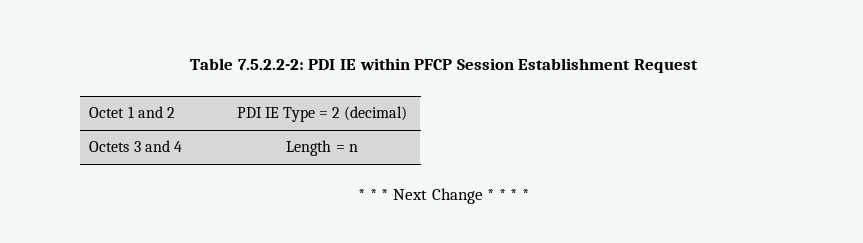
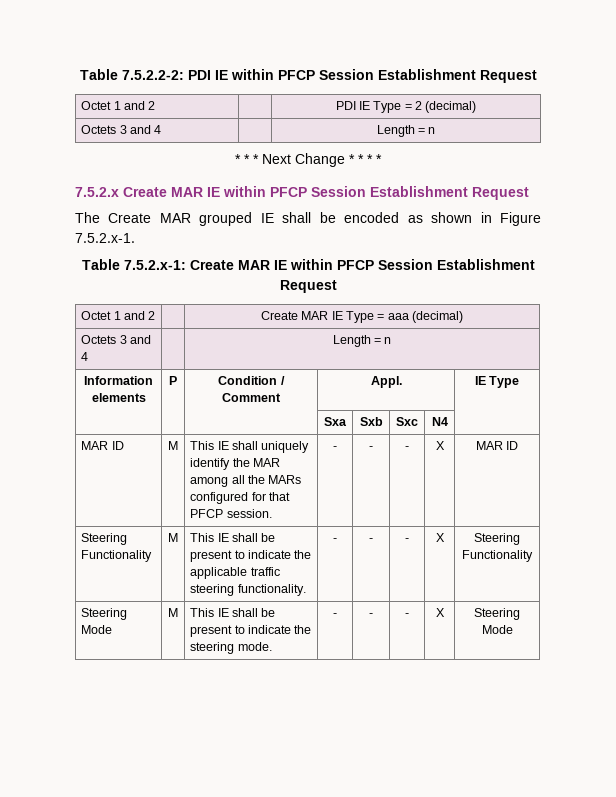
(529, 194) none -> [75,186,529,200] [75,212,541,226] [75,233,135,243] [81,259,535,270] [279,280,337,293] [81,311,156,320] [260,311,464,323] [81,335,152,344] [81,352,89,361] [332,335,392,347] [84,376,153,385] [91,393,146,402] [169,376,177,385] [218,376,285,385] [222,393,281,402] [370,376,402,388] [474,376,520,388] [324,417,347,426] [359,417,383,426] [396,417,418,426] [431,417,448,426] [81,441,124,450] [168,441,178,450] [190,441,310,453] [190,458,281,470] [190,475,302,487] [190,492,291,504] [190,509,272,518] [333,446,337,450] [369,446,373,450] [405,446,409,450] [435,441,445,450] [475,441,519,450] [81,533,128,545] [81,550,153,562] [168,533,178,542] [190,533,276,542] [190,550,312,562] [190,567,280,579] [190,584,306,596] [333,538,337,542] [369,538,373,542] [405,538,409,542] [435,533,445,542] [474,533,520,545] [462,550,533,562] [81,608,128,620] [81,625,113,634] [168,608,178,617] [190,608,276,617] [190,625,312,637] [190,642,272,654] [333,613,337,617] [369,613,373,617] [405,613,409,617] [435,608,445,617] [474,608,520,620] [481,625,513,634] // 7.5.2.x Create MAR IE within PFCP Session Establishment Request // The Create MAR grouped IE shall be encoded as shown in Figure 7.5.2.x-1. // Table 7.5.2.x-1: Create MAR IE within PFCP Session Establishment Request // Octet 1 and 2 | | Create MAR IE Type = aaa (decimal) // Octets 3 and 4 | | Length = n // Information elements | P | Condition / Comment | Appl. | IE Type // | | | Sxa | Sxb | Sxc | N4 | // MAR ID | M | This IE shall uniquely identify the MAR among all the MARs configured for that PFCP session. | - | - | - | X | MAR ID // Steering Functionality | M | This IE shall be present to indicate the applicable traffic steering functionality. | - | - | - | X | Steering Functionality // Steering Mode | M | This IE shall be present to indicate the steering mode. | - | - | - | X | Steering Mode

